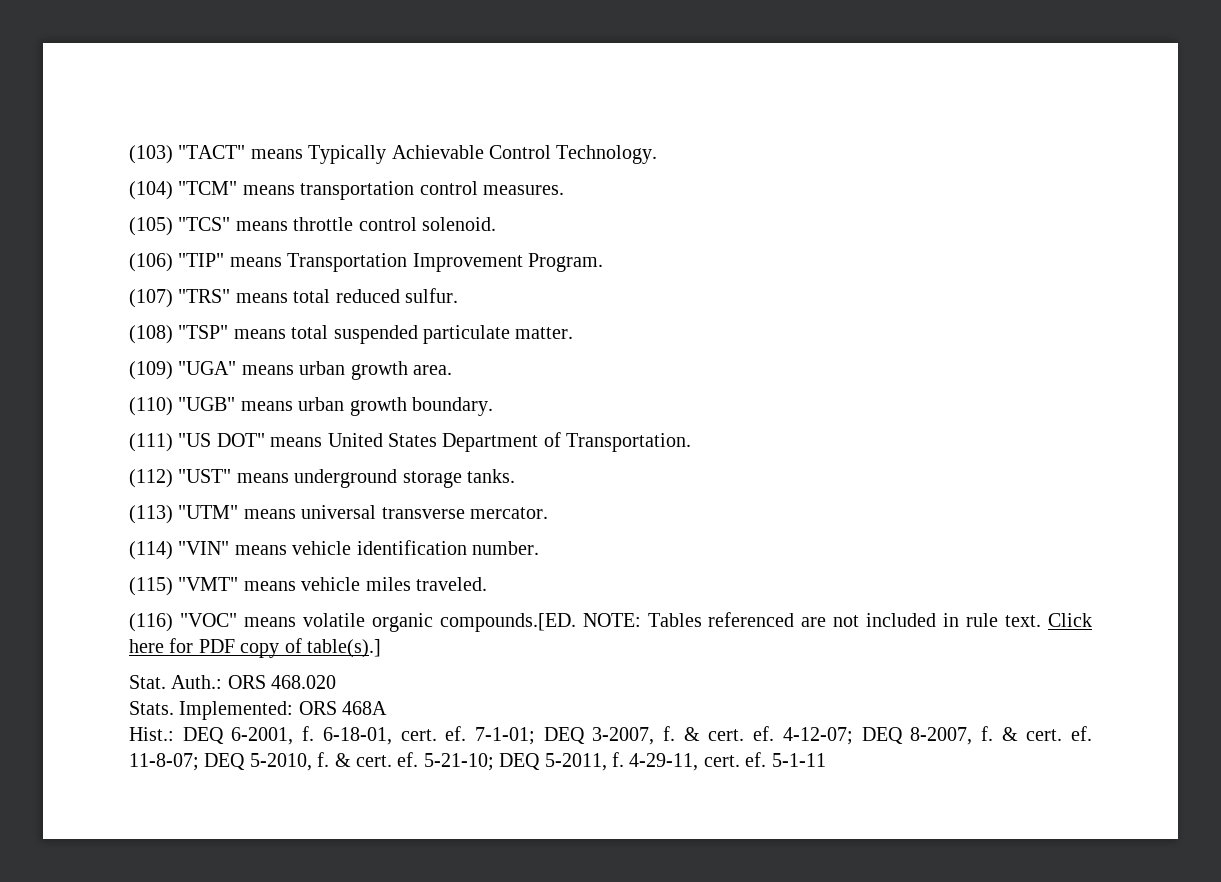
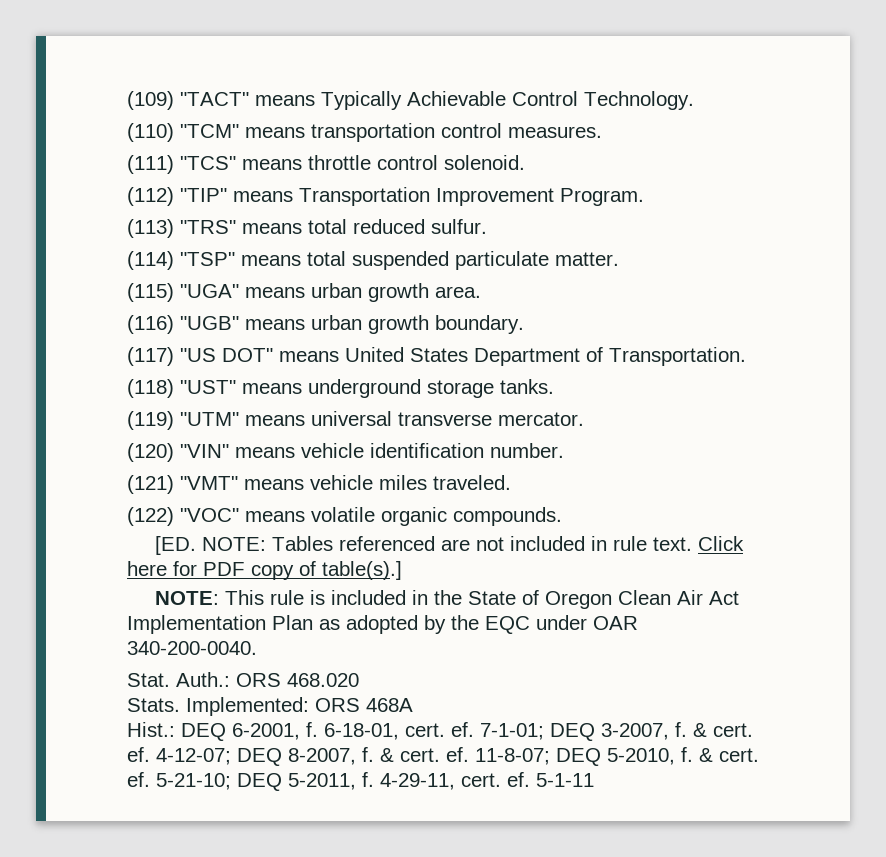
[129,145,173,164] (103) -> [127,91,174,110] (109)
[129,181,173,200] (104) -> [127,123,174,142] (110)
[129,217,173,236] (105) -> [127,155,174,174] (111)
[129,253,173,272] (106) -> [127,187,174,206] (112)
[129,289,173,308] (107) -> [127,219,174,238] (113)
[129,325,173,344] (108) -> [127,251,174,270] (114)
[129,361,173,380] (109) -> [127,283,174,302] (115)
[129,397,173,416] (110) -> [127,315,174,334] (116)
[129,433,173,452] (111) -> [127,347,174,366] (117)
[129,469,173,488] (112) -> [127,379,174,398] (118)
[129,505,173,524] (113) -> [127,411,174,430] (119)
[129,541,173,560] (114) -> [127,443,174,462] (120)
[129,577,173,596] (115) -> [127,475,174,494] (121)
[129,613,173,632] (116) -> [127,507,174,526] (122)
[439,613,576,632] compounds.[ED. -> [453,507,562,526] [154,536,196,555] compounds. // [ED.
(381, 648) none -> [154,590,739,609] [127,615,638,634] [127,641,257,655] // NOTE: This rule is included in the State of Oregon Clean Air Act Implementation Plan as adopted by the EQC under OAR 340-200-0040.

